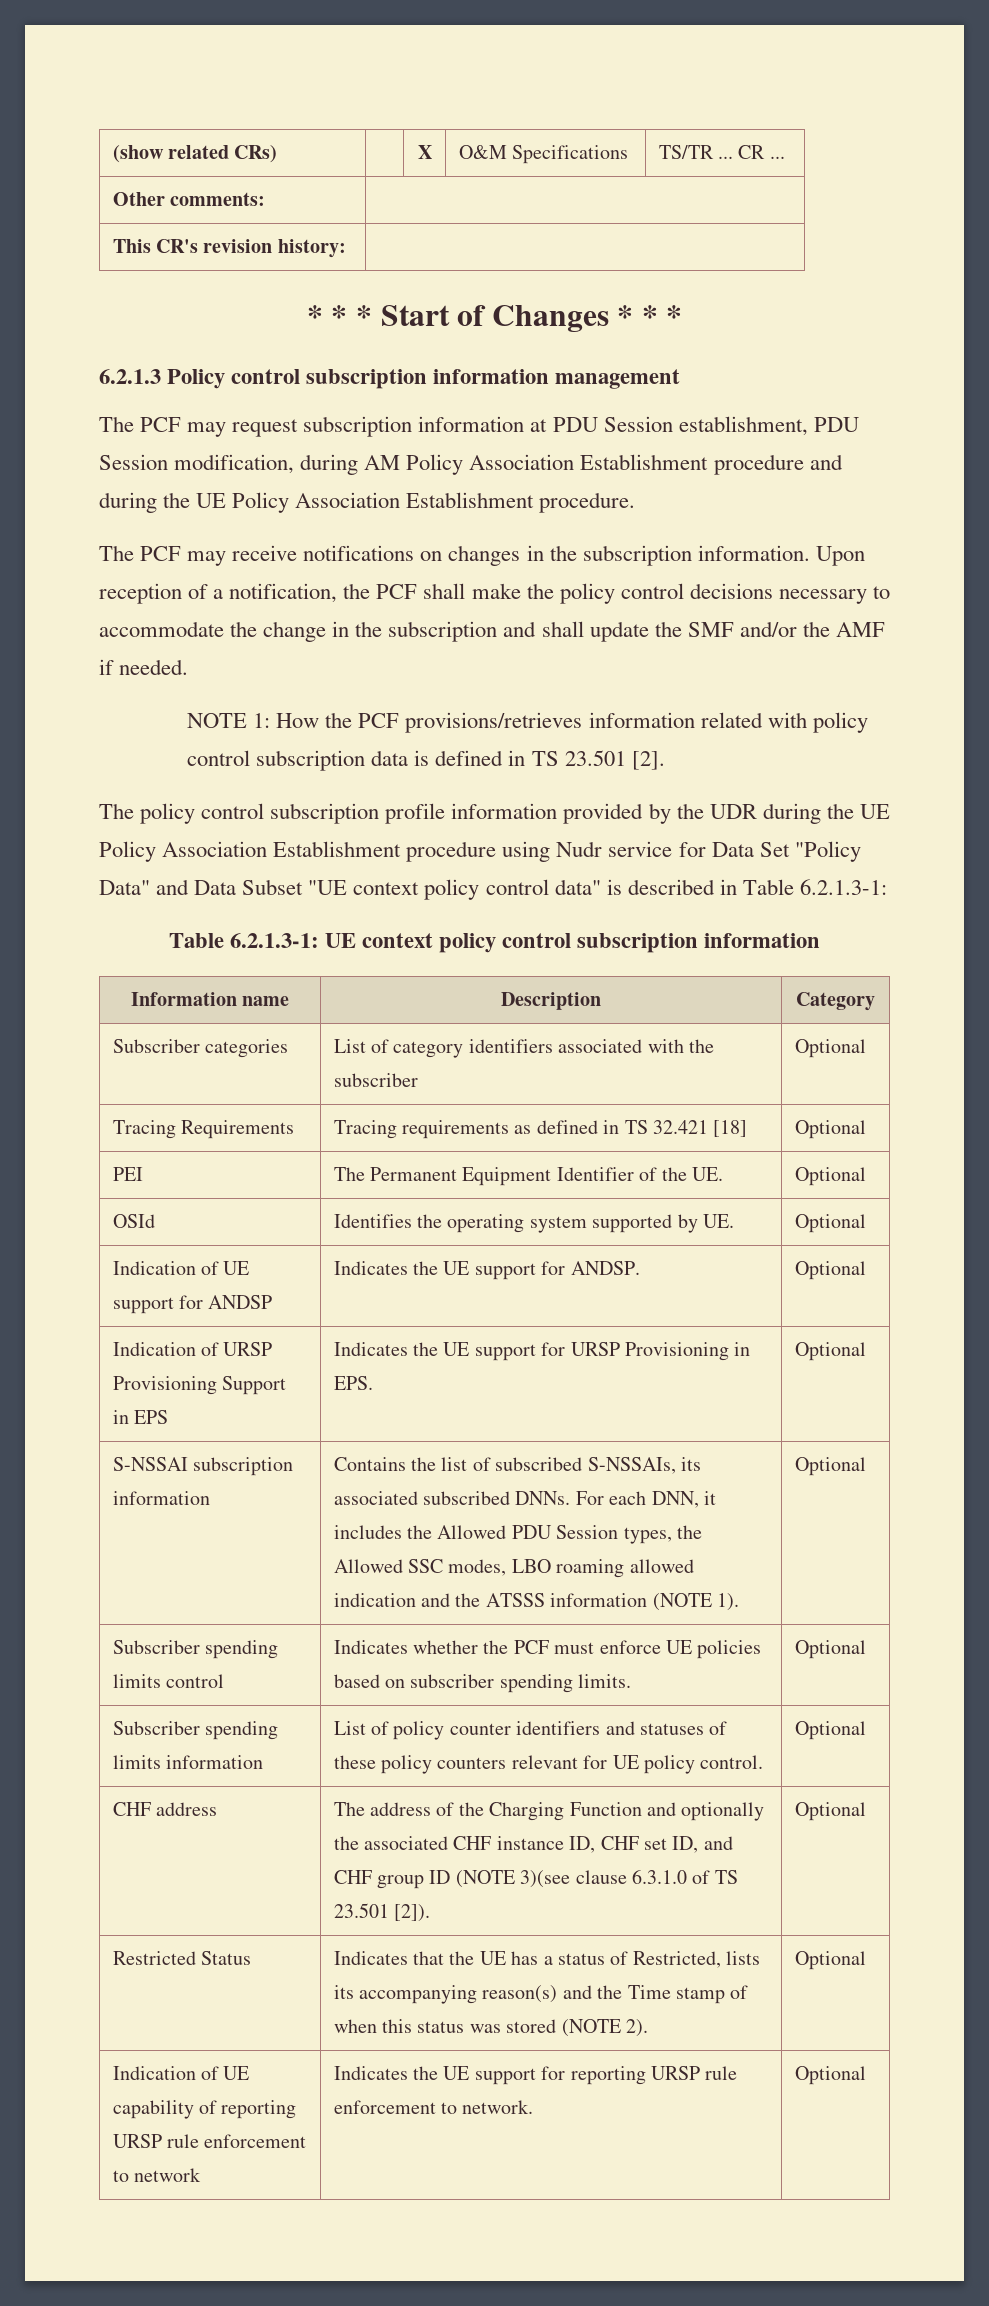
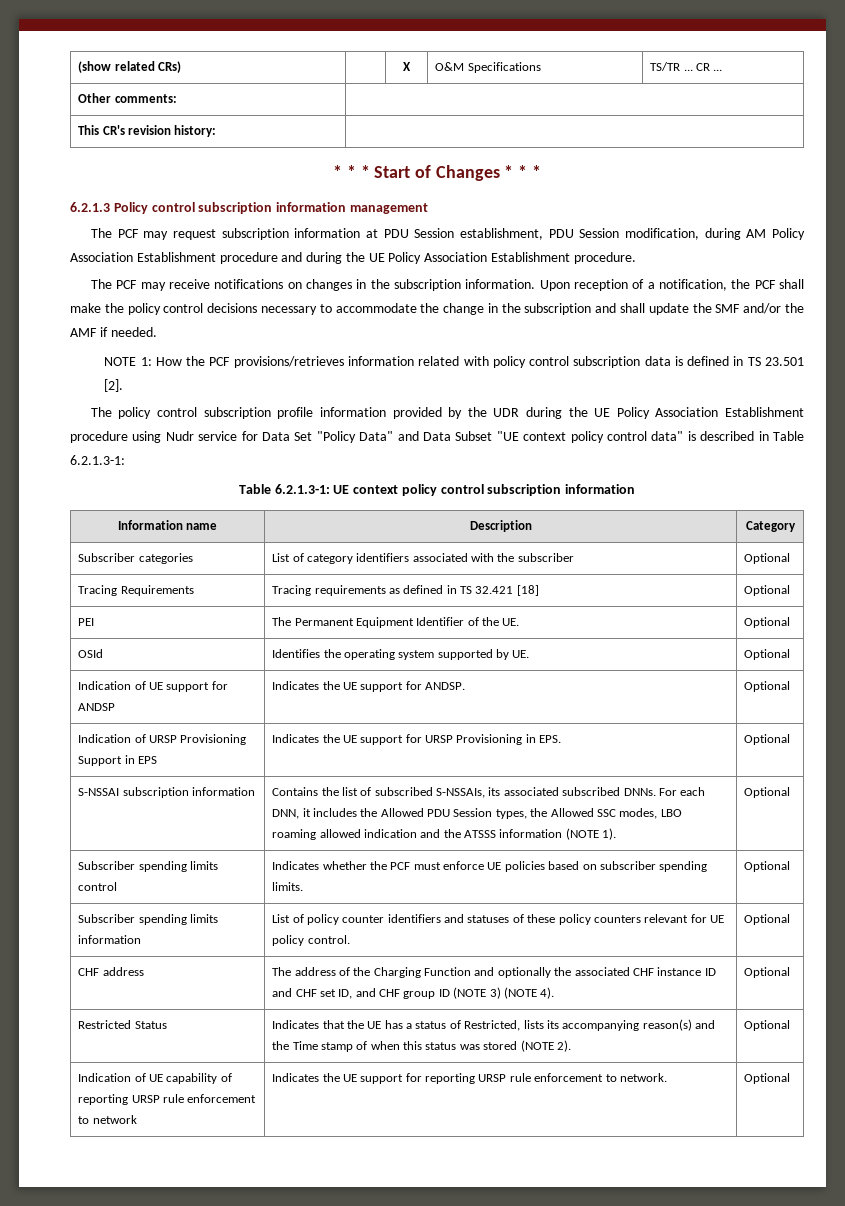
[569,1836,596,1853] ID, -> [704,968,716,976] [272,988,293,997] ID and
[520,1869,738,1888] [333,1903,431,1922] 3)(see clause 6.3.1.0 of TS 23.501 [2]). -> [489,987,555,999] 3) (NOTE 4).

